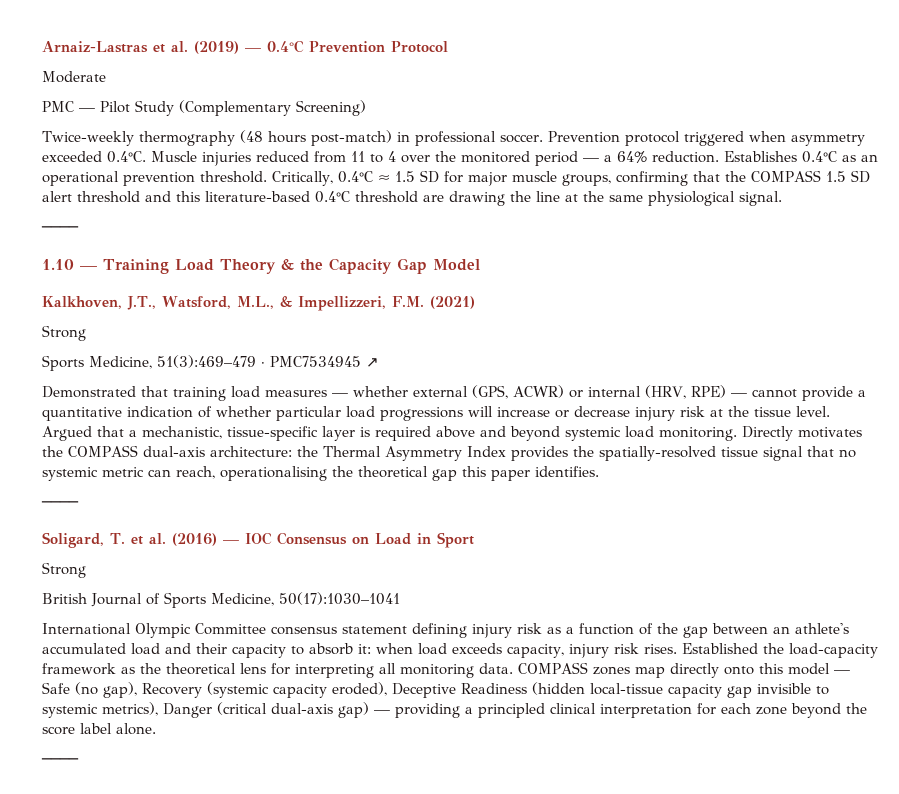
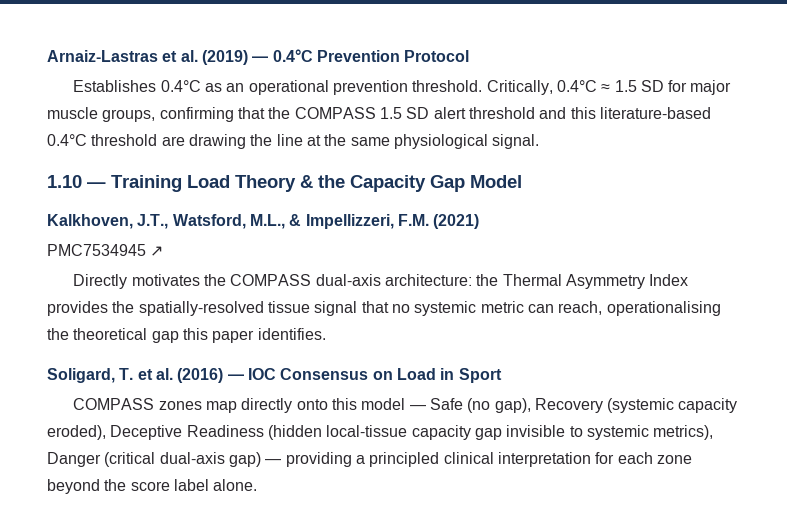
[42,71,106,83] [42,100,366,116] [42,130,865,146] [42,151,719,166] Moderate // PMC — Pilot Study (Complementary Screening) // Twice-weekly thermography (48 hours post-match) in professional soccer. Prevention protocol triggered when asymmetry exceeded 0.4°C. Muscle injuries reduced from 11 to 4 over the monitored period — a 64% reduction. -> (470, 56) none
[41,226,79,232] // ──── -> (540, 141) none
[42,325,86,341] [42,355,379,371] [42,385,866,401] [42,406,830,421] [42,426,737,441] Strong // Sports Medicine, 51(3):469–479 · PMC7534945 ↗ // Demonstrated that training load measures — whether external (GPS, ACWR) or internal (HRV, RPE) — cannot provide a quantitative indication of whether particular load progressions will increase or decrease injury risk at the tissue level. Argued that a mechanistic, tissue-specific layer is required above and beyond systemic load monitoring. -> [47,244,164,256] PMC7534945 ↗ //
[41,501,79,507] // ──── -> (326, 334) none
[42,562,86,578] [42,592,400,608] [42,623,849,638] [42,643,878,658] [42,663,513,678] Strong // British Journal of Sports Medicine, 50(17):1030–1041 // International Olympic Committee consensus statement defining injury risk as a function of the gap between an athlete's accumulated load and their capacity to absorb it: when load exceeds capacity, injury risk rises. Established the load-capacity framework as the theoretical lens for interpreting all monitoring data. -> (502, 375) none
[41,758,79,764] // ──── -> (258, 485) none

